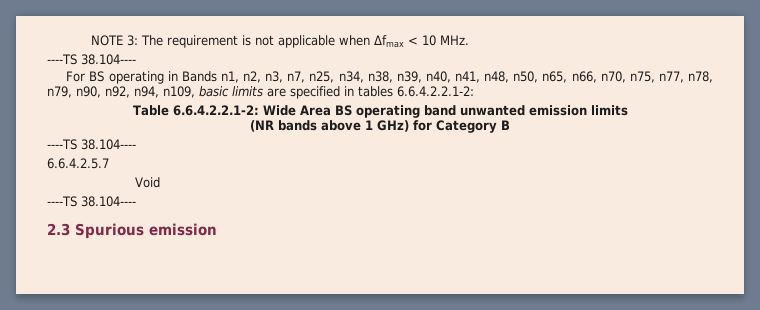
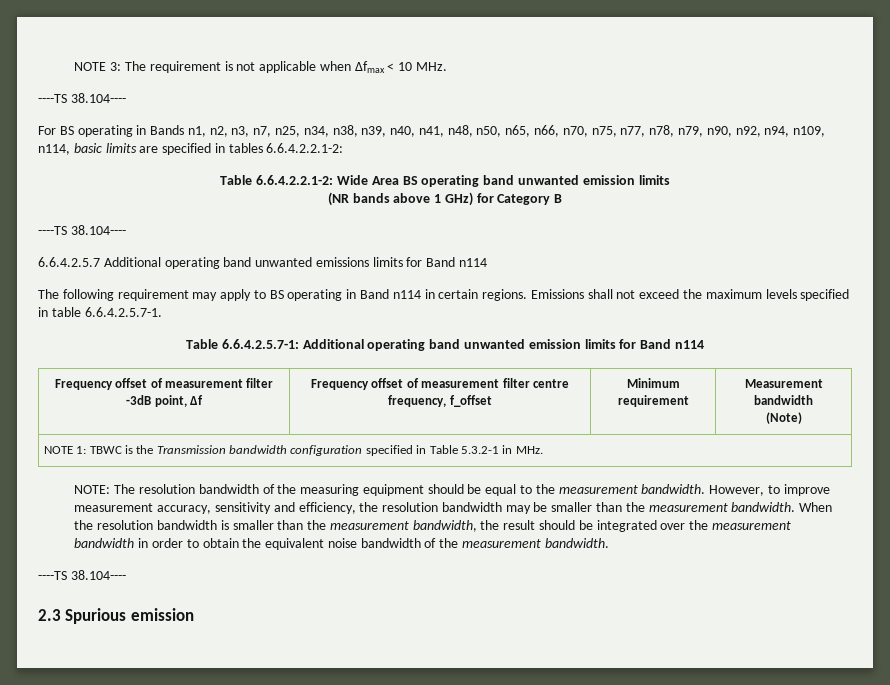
(195, 92) none -> [38,144,70,155] n114,
[135,177,161,188] // Void -> [103,257,488,269] [38,289,850,301] [38,307,162,317] [186,339,704,351] [54,378,274,390] [126,395,203,407] [311,378,569,390] [388,395,492,407] [626,378,680,388] [617,395,689,407] [744,379,823,388] [754,395,813,405] [765,412,802,424] [43,445,543,456] [74,484,830,496] [74,502,833,514] [74,520,791,532] [74,538,609,550] Additional operating band unwanted emissions limits for Band n114 // The following requirement may apply to BS operating in Band n114 in certain regions. Emissions shall not exceed the maximum levels specified in table 6.6.4.2.5.7-1. // Table 6.6.4.2.5.7-1: Additional operating band unwanted emission limits for Band n114 // Frequency offset of measurement filter -3dB point, Δf | Frequency offset of measurement filter centre frequency, f_offset | Minimum requirement | Measurement bandwidth // (Note) // NOTE 1: TBWC is the Transmission bandwidth configuration specified in Table 5.3.2-1 in MHz. // NOTE: The resolution bandwidth of the measuring equipment should be equal to the measurement bandwidth. However, to improve measurement accuracy, sensitivity and efficiency, the resolution bandwidth may be smaller than the measurement bandwidth. When the resolution bandwidth is smaller than the measurement bandwidth, the result should be integrated over the measurement bandwidth in order to obtain the equivalent noise bandwidth of the measurement bandwidth.

